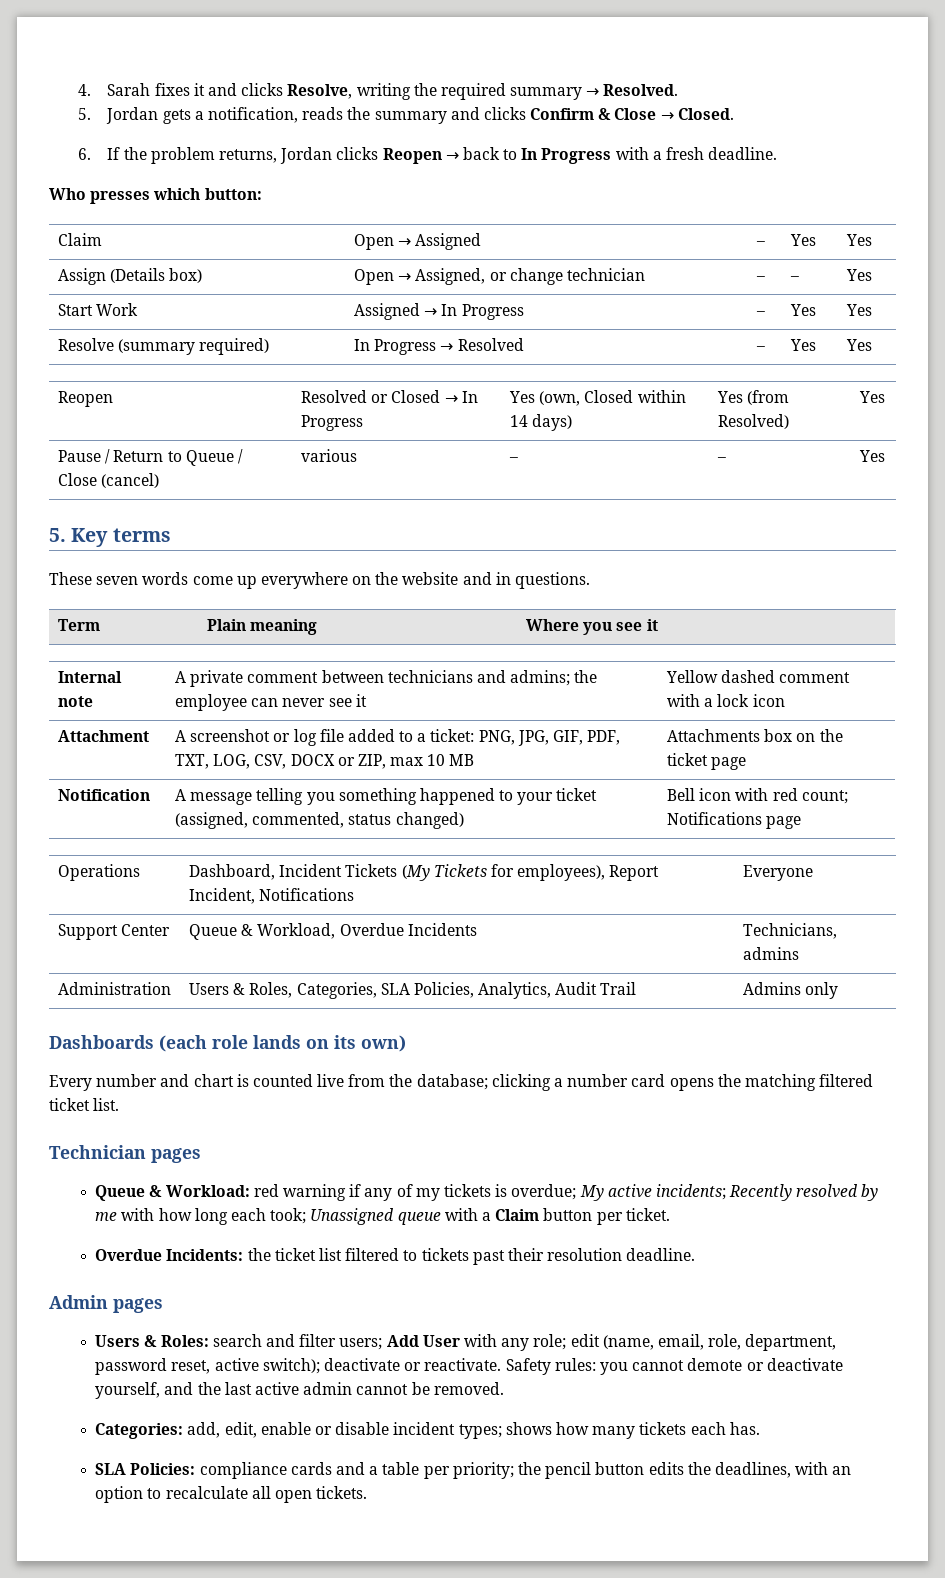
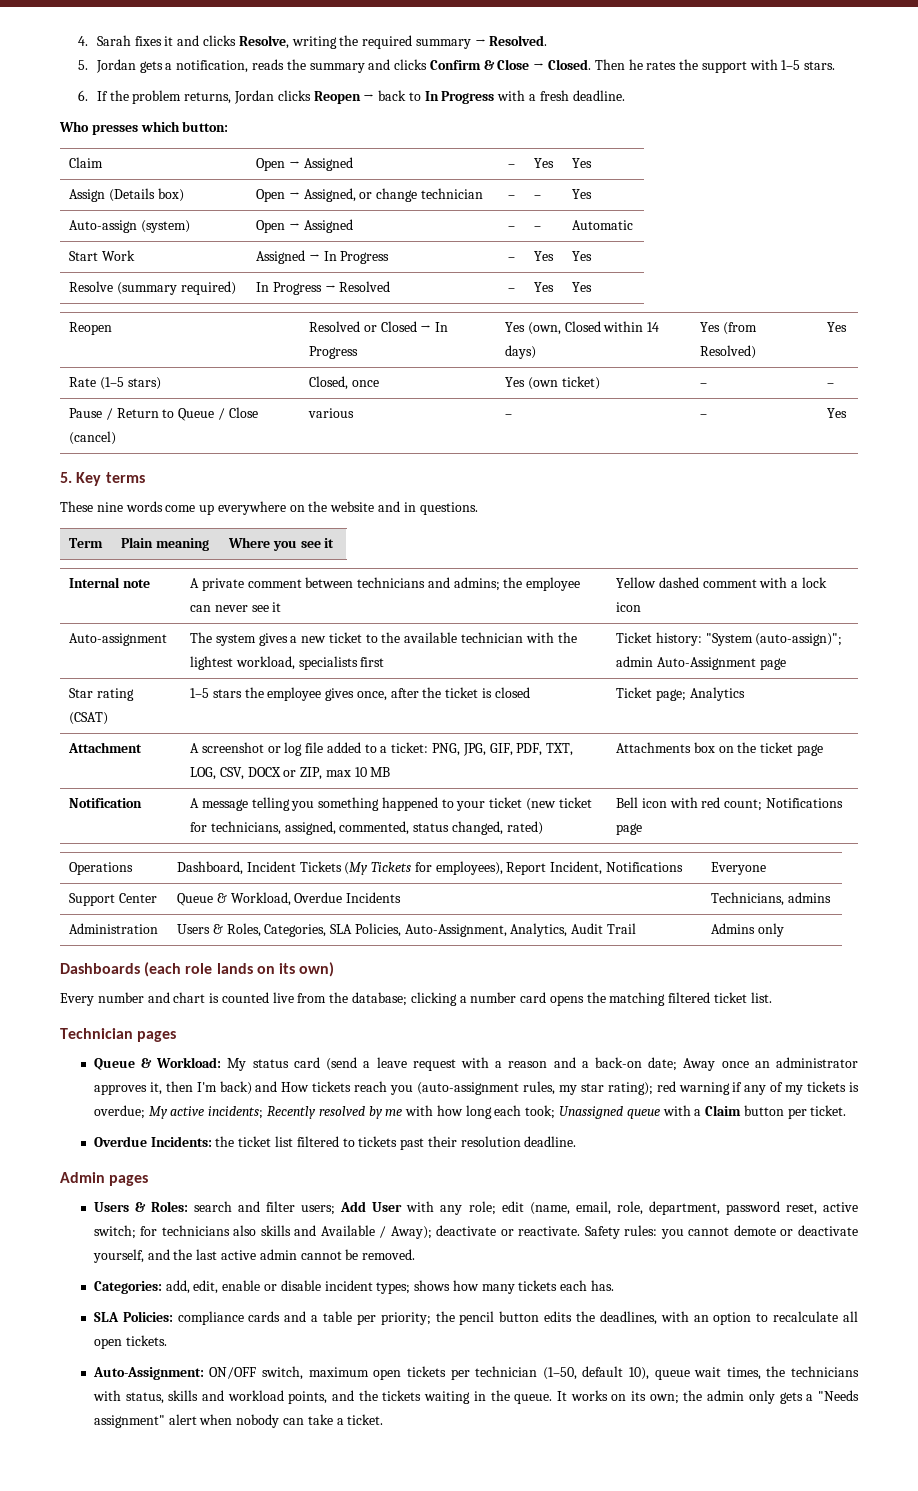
(734, 114) none -> [594,59,836,73] Then he rates the support with 1–5 stars.
(872, 275) none -> [69,220,190,233] [256,219,353,233] [508,226,516,230] [534,226,542,230] [572,220,634,230] // Auto-assign (system) | Open → Assigned | – | – | Automatic
(885, 397) none -> [69,377,161,390] [309,376,379,390] [505,376,600,390] [700,383,708,387] [827,383,835,387] // Rate (1–5 stars) | Closed, once | Yes (own ticket) | – | –
[96,576,139,585] seven -> [96,502,123,512] nine
(785, 700) none -> [69,633,168,646] [190,632,577,646] [190,656,385,670] [616,632,843,646] [616,656,786,670] [69,688,134,701] [69,712,109,725] [190,687,530,701] [616,687,745,701] // Auto-assignment | The system gives a new ticket to the available technician with the lightest workload, specialists first | Ticket history: "System (auto-assign)"; admin Auto-Assignment page // Star rating (CSAT) | 1–5 stars the employee gives once, after the ticket is closed | Ticket page; Analytics
[174,812,464,829] (assigned, commented, status changed) -> [526,797,592,811] [190,821,543,835] (new ticket for technicians, assigned, commented, status changed, rated)
(474, 990) none -> [404,924,507,937] Auto-Assignment,
(250, 1191) none -> [227,1057,859,1071] [93,1081,653,1095] My status card (send a leave request with a reason and a back-on date; Away once an administrator approves it, then I'm back) and How tickets reach you (auto-assignment rules, my star rating);
[262,1358,320,1374] switch); -> [93,1225,432,1239] switch; for technicians also skills and Available / Away);
(368, 1492) none -> [92,1366,860,1380] [92,1390,860,1404] [93,1414,384,1428] // Auto-Assignment: ON/OFF switch, maximum open tickets per technician (1–50, default 10), queue wait times, the technicians with status, skills and workload points, and the tickets waiting in the queue. It works on its own; the admin only gets a "Needs assignment" alert when nobody can take a ticket.

